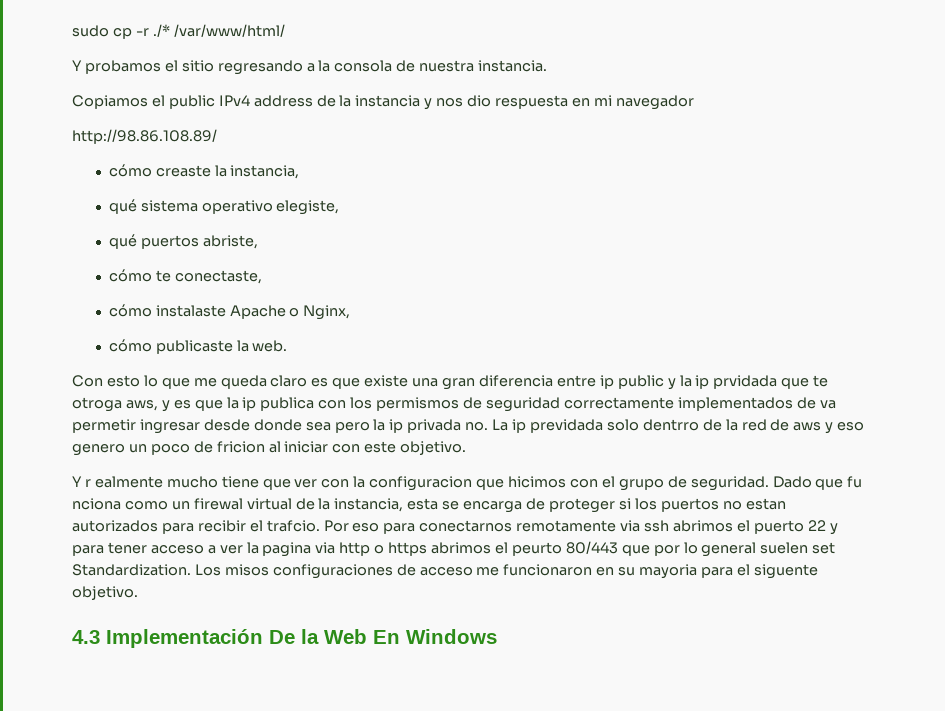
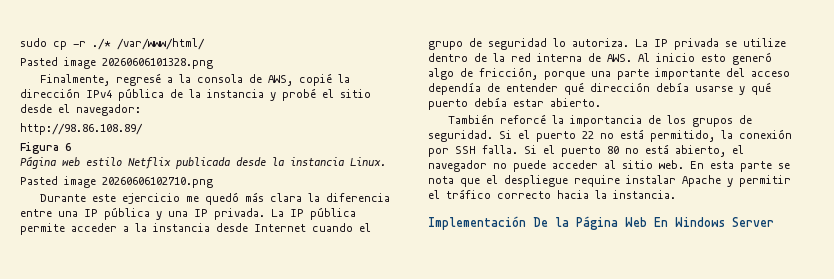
[72,60,548,75] [72,95,694,110] [72,129,217,144] [108,164,300,179] [108,199,340,215] [108,234,258,249] [108,269,262,284] [108,304,351,320] [108,339,288,354] [72,375,829,390] [72,397,836,412] [72,419,865,434] [72,441,467,456] [72,476,863,491] [72,498,786,513] [72,520,838,535] [72,541,836,557] [72,564,818,579] [72,586,138,600] [72,630,100,644] Y probamos el sitio regresando a la consola de nuestra instancia. // Copiamos el public IPv4 address de la instancia y nos dio respuesta en mi navegador // http://98.86.108.89/ // cómo creaste la instancia, // qué sistema operativo elegiste, // qué puertos abriste, // cómo te conectaste, // cómo instalaste Apache o Nginx, // cómo publicaste la web. // Con esto lo que me queda claro es que existe una gran diferencia entre ip public y la ip prvidada que te otroga aws, y es que la ip publica con los permismos de seguridad correctamente implementados de va permetir ingresar desde donde sea pero la ip privada no. La ip previdada solo dentrro de la red de aws y eso genero un poco de fricion al iniciar con este objetivo. // Y r ealmente mucho tiene que ver con la configuracion que hicimos con el grupo de seguridad. Dado que fu nciona como un firewal virtual de la instancia, esta se encarga de proteger si los puertos no estan autorizados para recibir el trafcio. Por eso para conectarnos remotamente via ssh abrimos el puerto 22 y para tener acceso a ver la pagina via http o https abrimos el peurto 80/443 que por lo general suelen set Standardization. Los misos configuraciones de acceso me funcionaron en su mayoria para el siguente objetivo. // 4.3 -> [20,57,213,69] [39,73,350,86] [20,88,371,101] [20,104,141,116] [20,123,143,135] [20,142,71,154] [20,156,386,169] [20,176,213,188] [39,192,390,205] [20,207,356,220] [20,223,371,235] [428,38,786,50] [428,52,772,65] [428,67,790,80] [428,82,771,95] [428,97,601,110] [447,114,752,127] [428,129,792,142] [428,144,744,157] [428,160,790,172] [428,175,791,187] [428,189,676,199] Pasted image 20260606101328.png // Finalmente, regresé a la consola de AWS, copié la dirección IPv4 pública de la instancia y probé el sitio desde el navegador: // http://98.86.108.89/ // Figura 6 // Página web estilo Netflix publicada desde la instancia Linux. // Pasted image 20260606102710.png // Durante este ejercicio me quedó más clara la diferencia entre una IP pública y una IP privada. La IP pública permite acceder a la instancia desde Internet cuando el grupo de seguridad lo autoriza. La IP privada se utilize dentro de la red interna de AWS. Al inicio esto generó algo de fricción, porque una parte importante del acceso dependía de entender qué dirección debía usarse y qué puerto debía estar abierto. // También reforcé la importancia de los grupos de seguridad. Si el puerto 22 no está permitido, la conexión por SSH falla. Si el puerto 80 no está abierto, el navegador no puede acceder al sitio web. En esta parte se nota que el despliegue require instalar Apache y permitir el tráfico correcto hacia la instancia. //
(319, 636) none -> [576,216,618,230] Página
(497, 636) none -> [732,217,774,227] Server

